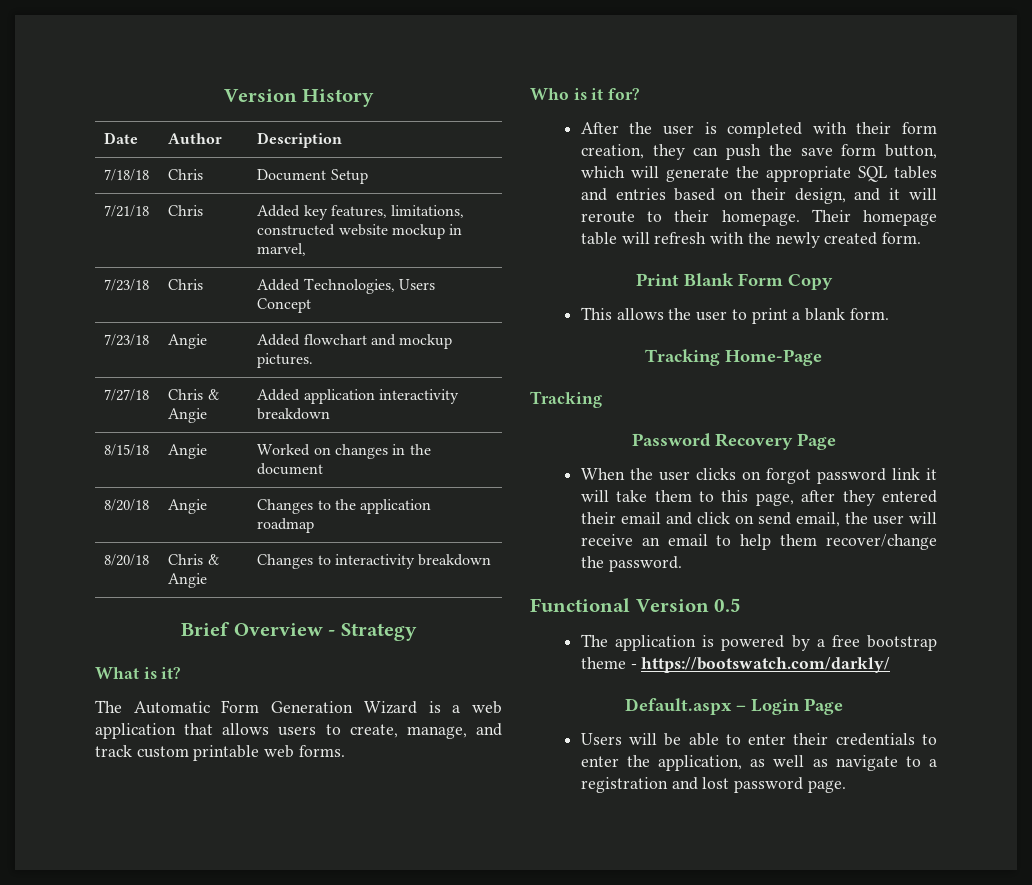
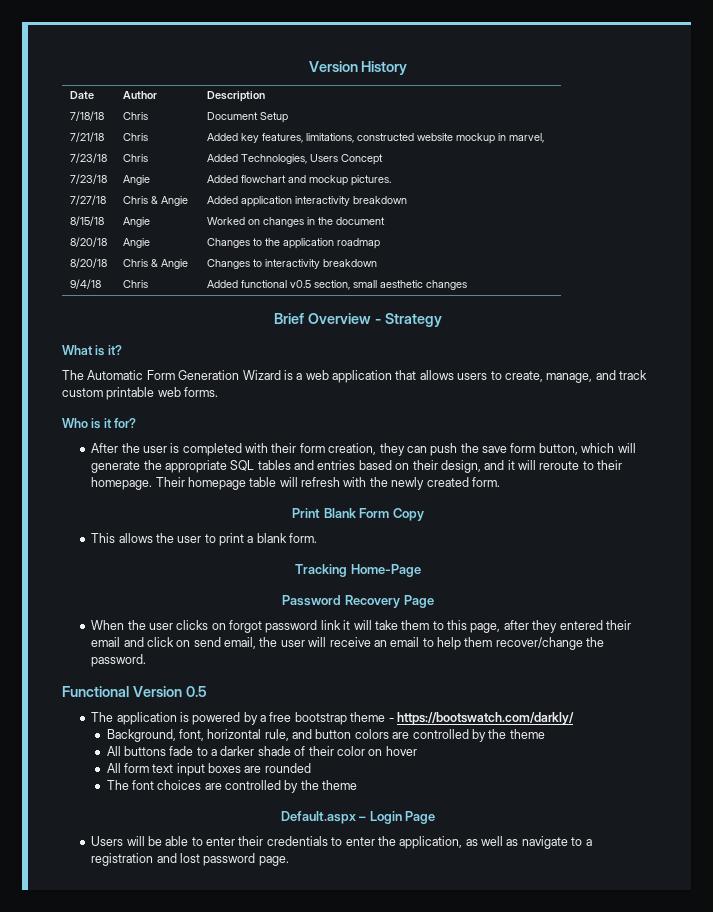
(492, 560) none -> [69,279,101,289] [122,280,148,288] [206,280,467,290] // 9/4/18 | Chris | Added functional v0.5 section, small aesthetic changes
[530,391,602,408] // Tracking -> (421, 570) none
(891, 665) none -> [106,729,545,742] [106,746,417,756] [106,763,311,776] [106,780,358,793] // Background, font, horizontal rule, and button colors are controlled by the theme // All buttons fade to a darker shade of their color on hover // All form text input boxes are rounded // The font choices are controlled by the theme

